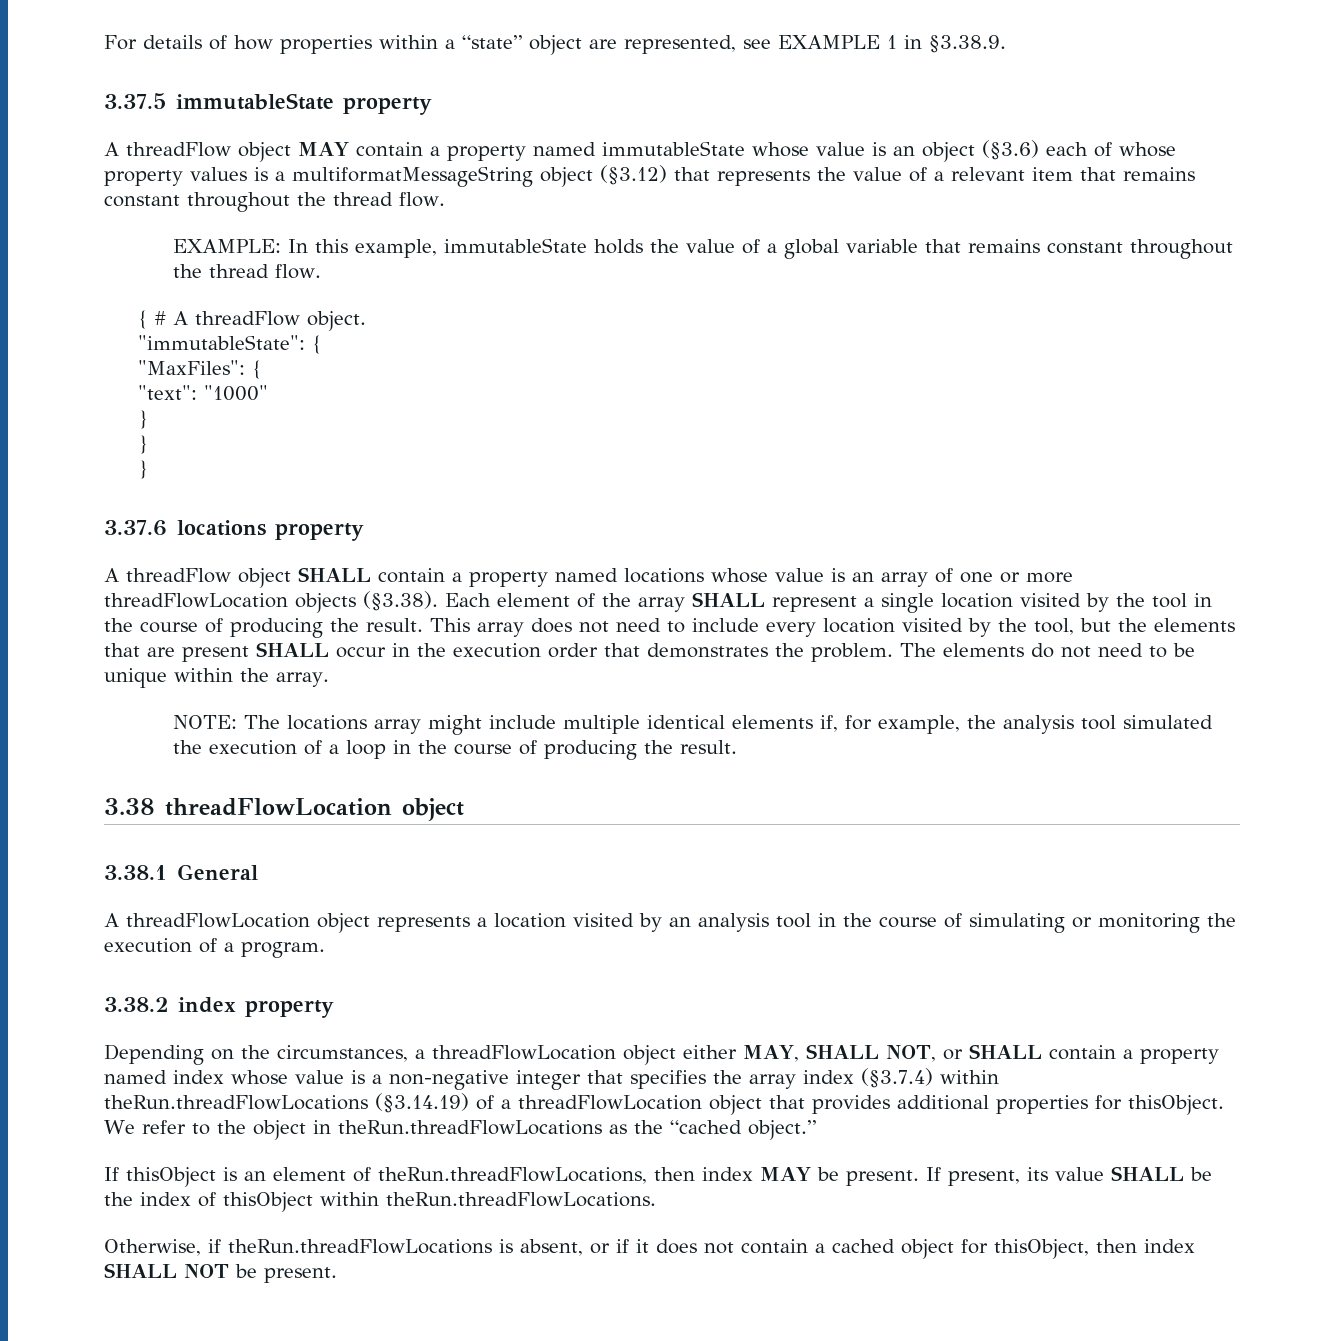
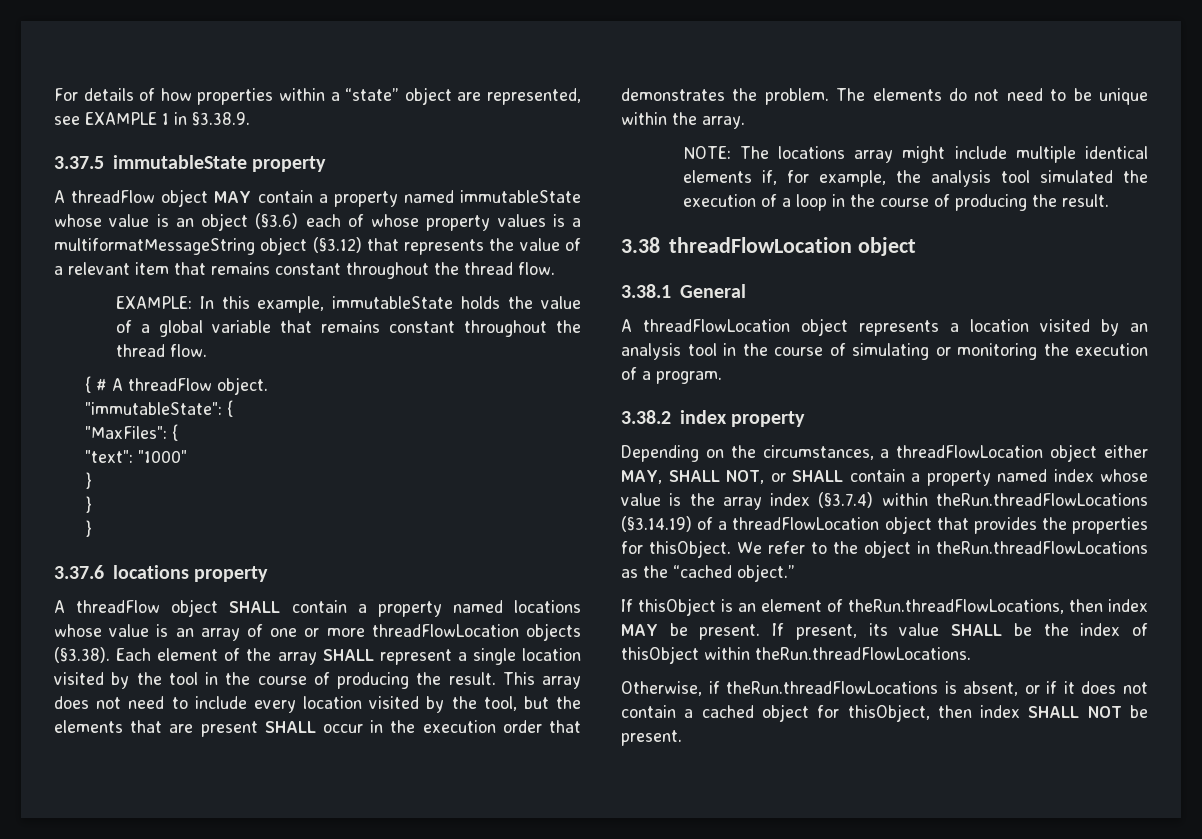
[372,1070,706,1090] a non-negative integer that specifies -> (682, 499) none
[897,1095,989,1110] additional -> [1041,517,1067,530] the

